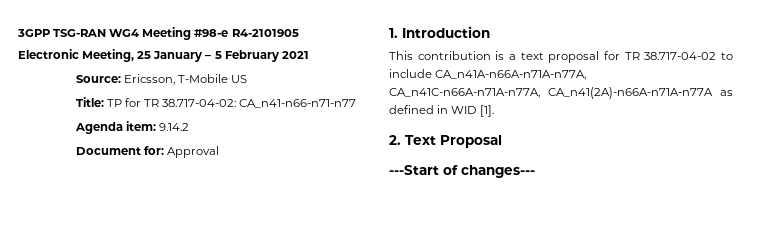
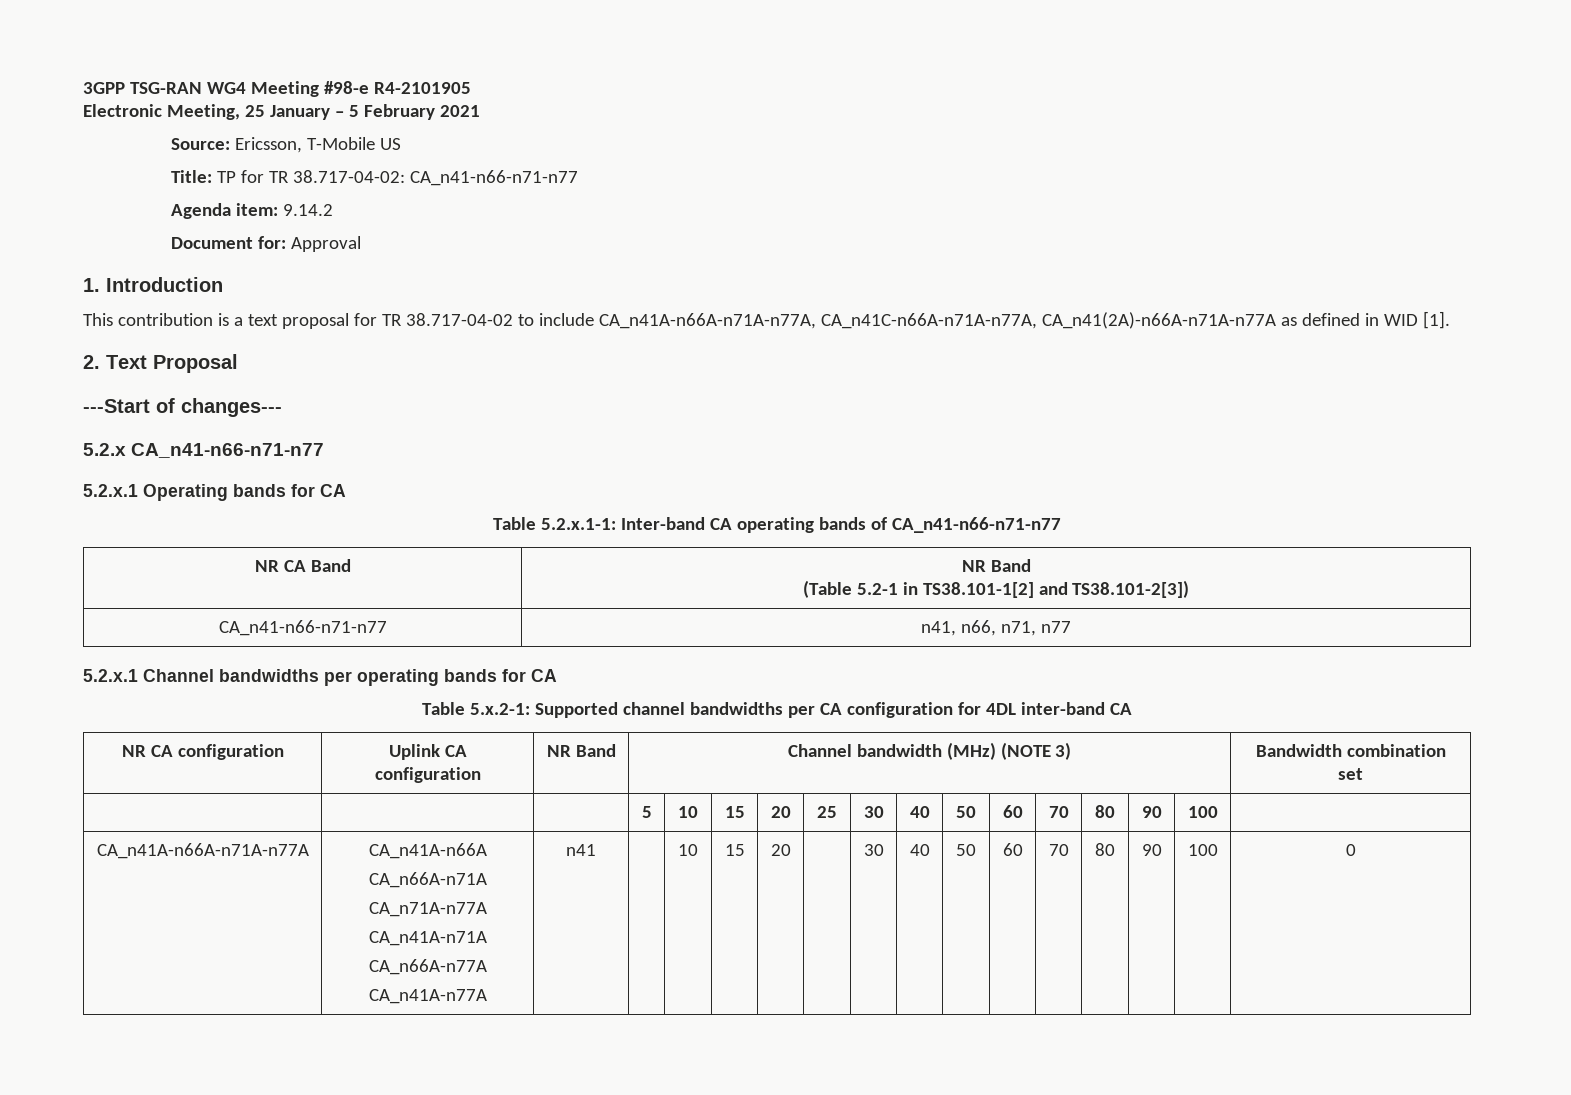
(535, 171) none -> [83,443,325,458] [83,484,346,501] [493,517,1061,533] [254,559,351,572] [961,559,1031,572] [802,580,1190,598] [218,620,387,636] [921,620,1071,636] [83,669,557,686] [422,702,1132,718] [121,744,284,760] [388,744,467,760] [374,767,481,783] [546,744,616,757] [787,742,1072,760] [1255,744,1446,757] [1338,768,1363,780] [641,806,652,818] [678,806,698,818] [724,806,745,818] [770,806,791,818] [817,806,837,818] [863,806,884,818] [909,806,930,818] [956,806,976,818] [1002,805,1023,818] [1048,806,1069,818] [1095,805,1115,818] [1141,806,1162,818] [1187,806,1218,818] [96,843,309,859] [368,843,487,859] [368,872,487,888] [368,902,487,917] [368,931,487,946] [368,959,487,975] [368,989,487,1004] [566,844,596,856] [678,844,698,856] [724,844,745,856] [770,844,791,856] [863,844,884,856] [909,844,930,856] [956,844,976,856] [1002,843,1023,856] [1048,844,1069,856] [1095,843,1115,856] [1141,844,1162,856] [1187,844,1218,856] [1345,844,1356,856] // 5.2.x CA_n41-n66-n71-n77 // 5.2.x.1 Operating bands for CA // Table 5.2.x.1-1: Inter-band CA operating bands of CA_n41-n66-n71-n77 // NR CA Band | NR Band // (Table 5.2-1 in TS38.101-1[2] and TS38.101-2[3]) // CA_n41-n66-n71-n77 | n41, n66, n71, n77 // 5.2.x.1 Channel bandwidths per operating bands for CA // Table 5.x.2-1: Supported channel bandwidths per CA configuration for 4DL inter-band CA // NR CA configuration | Uplink CA configuration | NR Band | Channel bandwidth (MHz) (NOTE 3) | Bandwidth combination set // | | | 5 | 10 | 15 | 20 | 25 | 30 | 40 | 50 | 60 | 70 | 80 | 90 | 100 | // CA_n41A-n66A-n71A-n77A | CA_n41A-n66A // CA_n66A-n71A // CA_n71A-n77A // CA_n41A-n71A // CA_n66A-n77A // CA_n41A-n77A | n41 | | 10 | 15 | 20 | | 30 | 40 | 50 | 60 | 70 | 80 | 90 | 100 | 0

